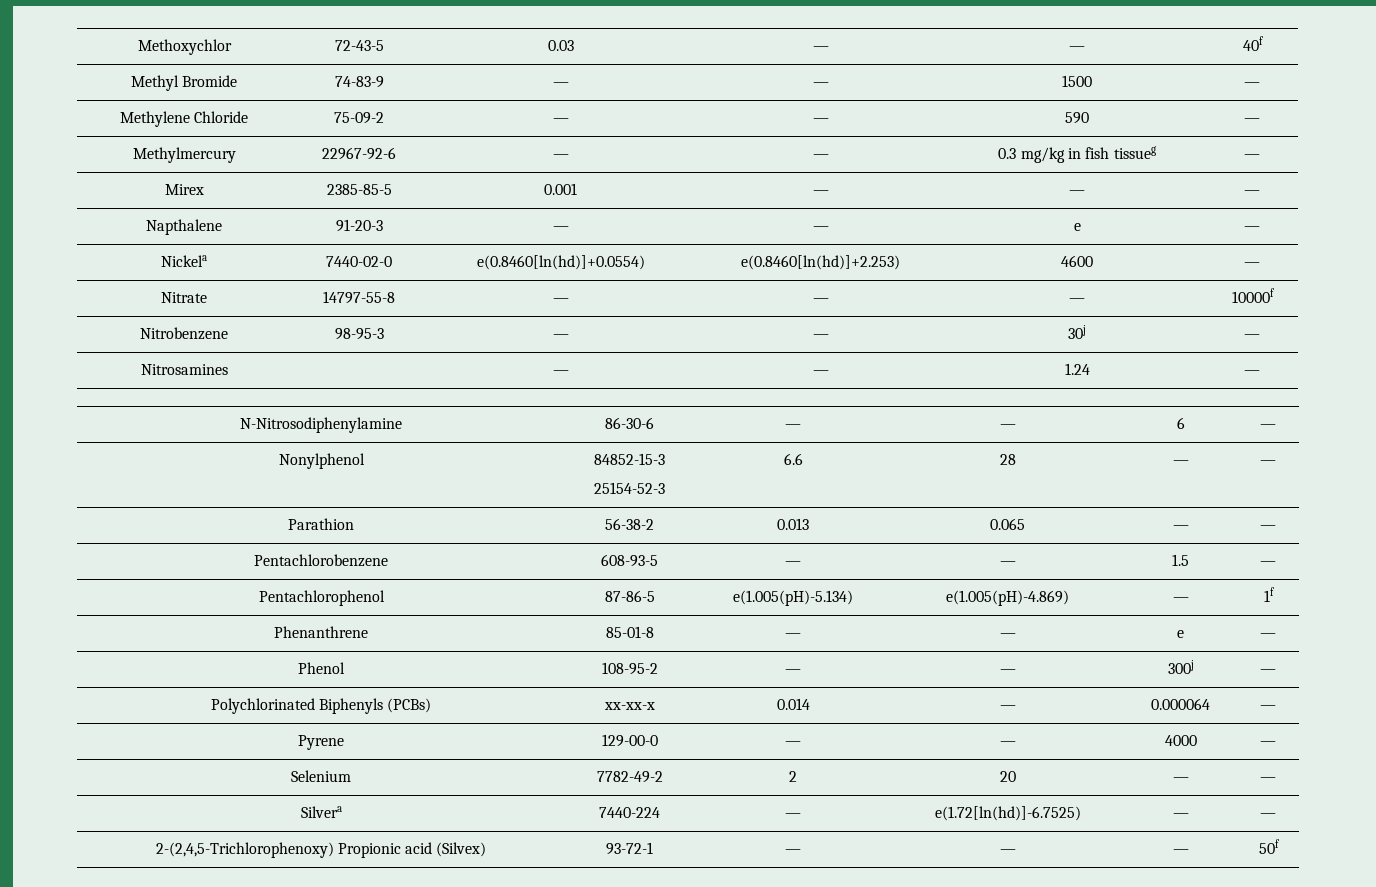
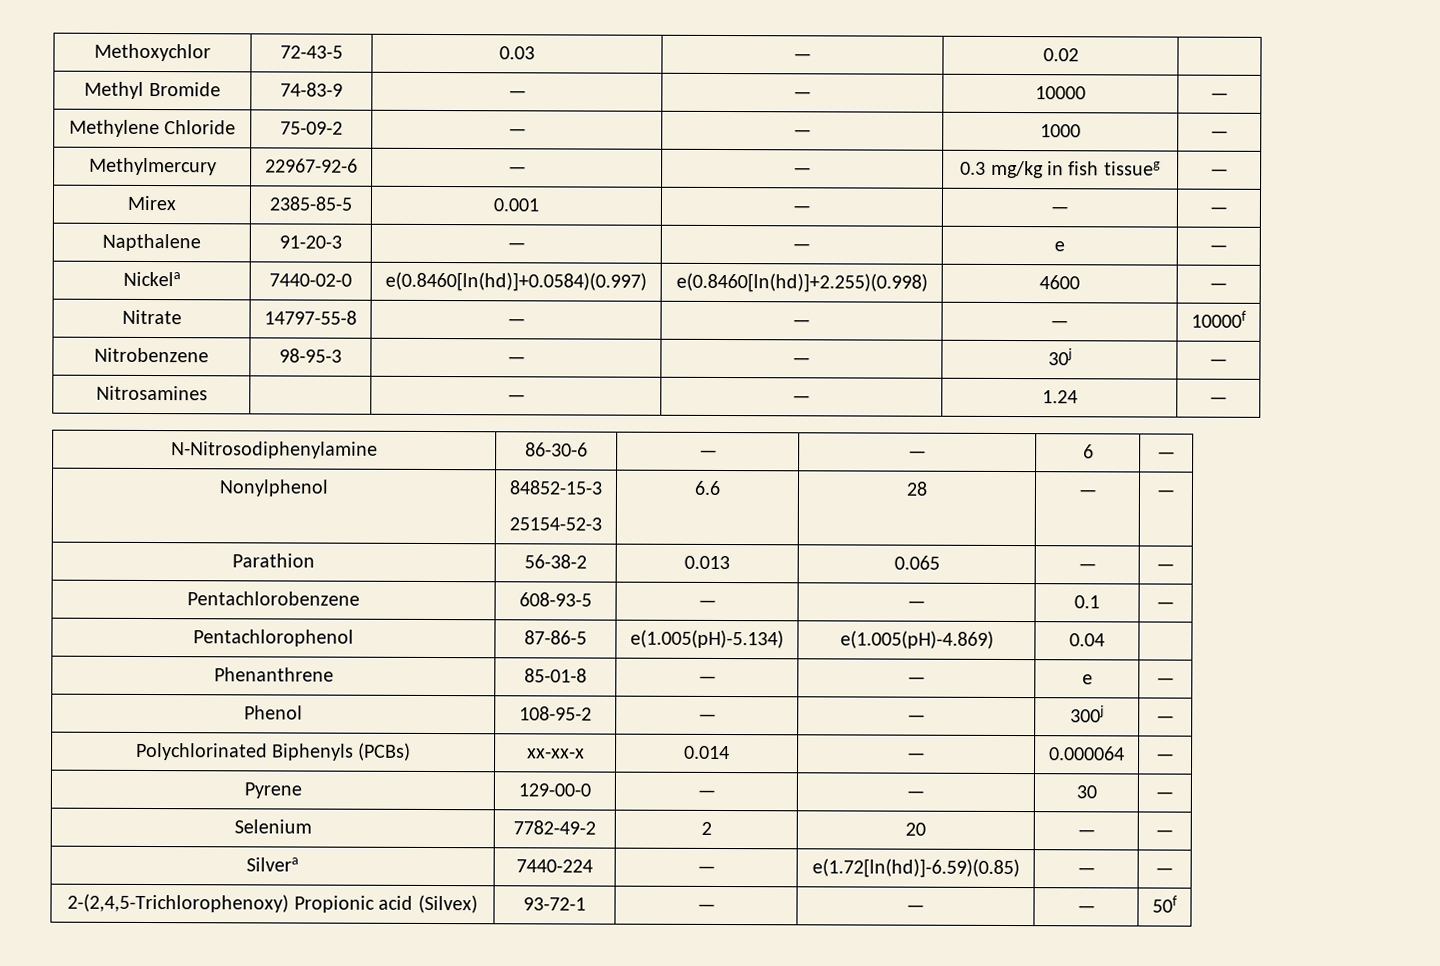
[1069,46,1085,51] [1242,36,1264,51] — | 40f -> [1042,48,1079,62] 0.02 |
[1062,75,1092,87] 1500 -> [1035,86,1086,100] 10000
[1065,112,1089,124] 590 -> [1040,124,1081,138] 1000
[476,255,645,270] [741,255,900,270] e(0.8460[ln(hd)]+0.0554) | e(0.8460[ln(hd)]+2.253) -> [385,271,647,292] [675,272,928,293] e(0.8460[ln(hd)]+0.0584)(0.997) | e(0.8460[ln(hd)]+2.255)(0.998)
[1172,554,1189,566] 1.5 -> [1074,595,1100,609] 0.1
[1172,597,1189,602] [1263,587,1275,602] — | 1f -> [1069,633,1105,647] 0.04 |
[1164,735,1197,746] 4000 -> [1075,785,1097,799] 30
[934,806,1081,821] e(1.72[ln(hd)]-6.7525) -> [811,858,1020,879] e(1.72[ln(hd)]-6.59)(0.85)

